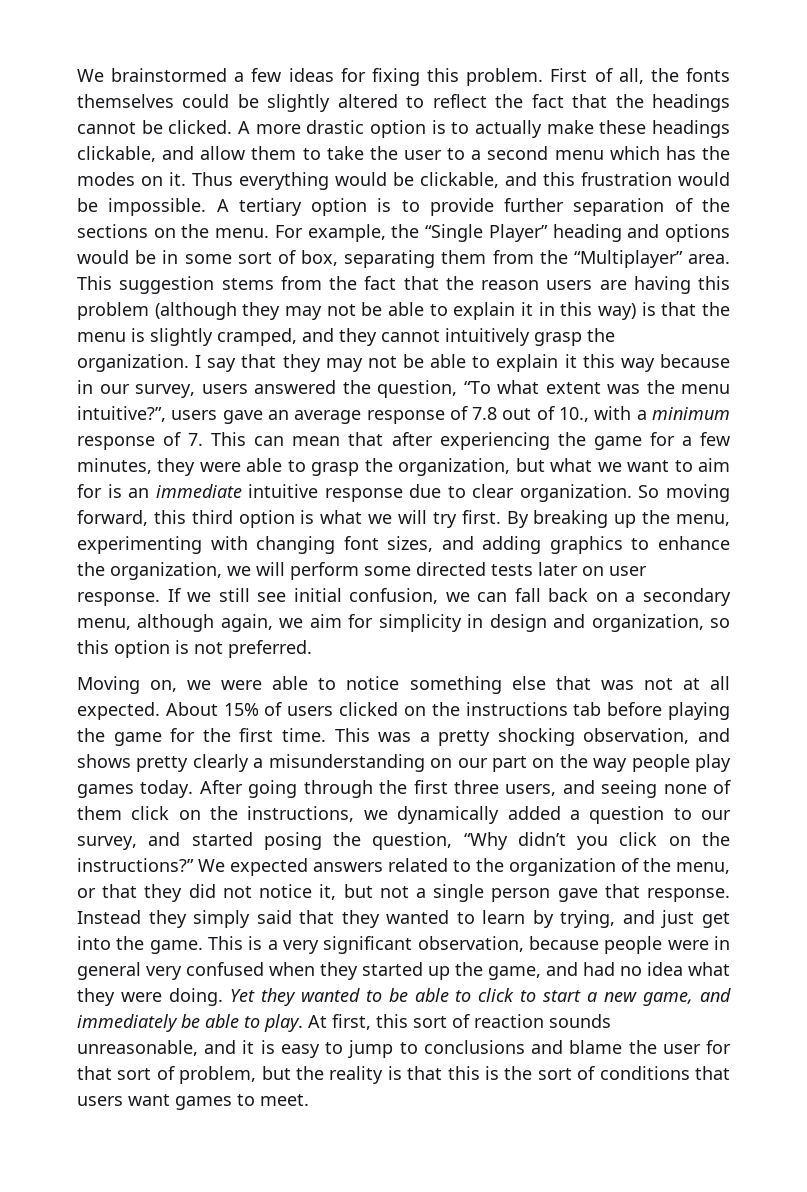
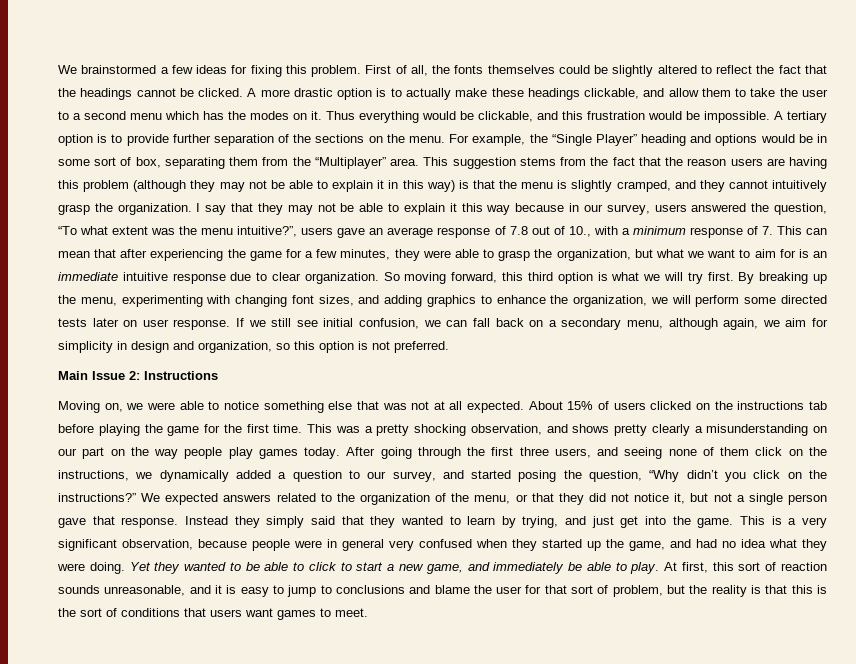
(312, 649) none -> [58,371,218,380] // Main Issue 2: Instructions

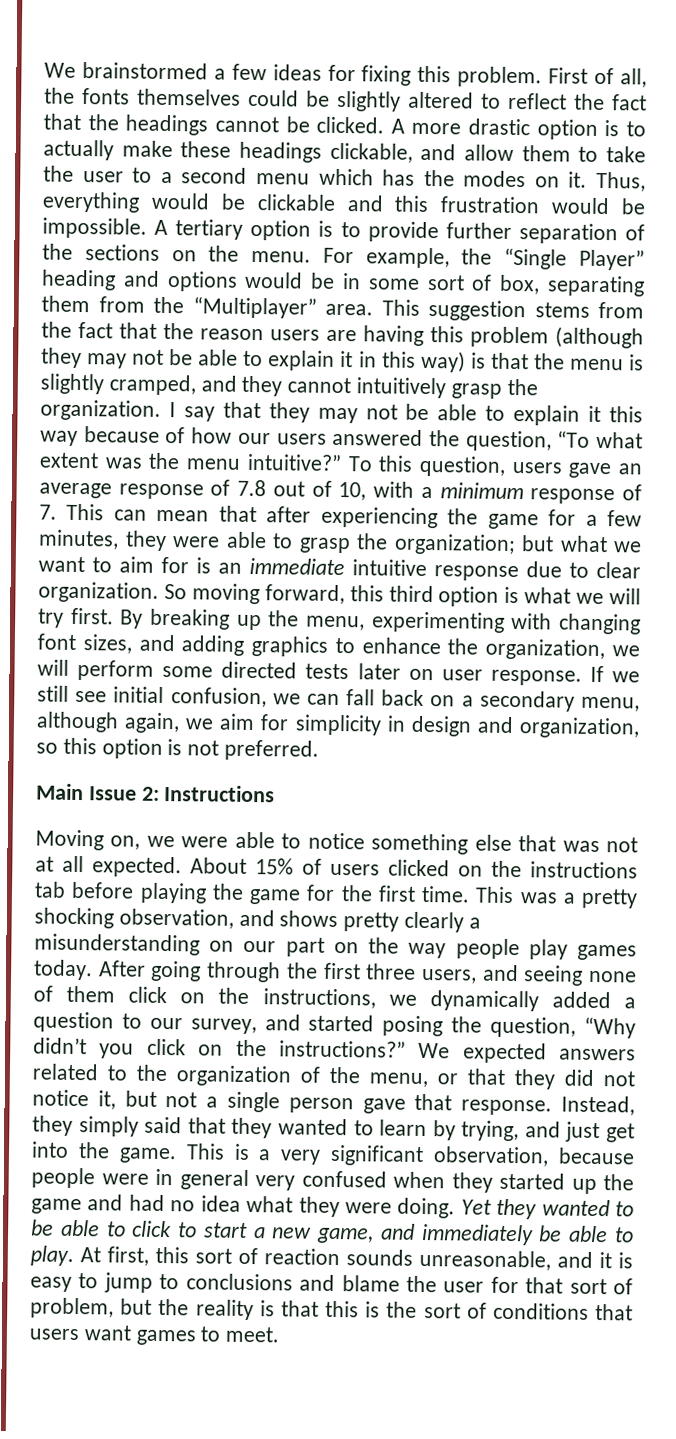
[326,111,355,120] Thus -> [596,171,646,192] Thus,
[478,111,533,122] clickable, -> [256,194,336,211] clickable
[569,203,650,215] in our survey, -> [165,426,271,445] of how our
[237,226,298,237] intuitive?”, -> [246,453,506,477] intuitive?” To this question,
[568,226,591,237] 10., -> [338,481,367,501] 10,
[556,249,631,261] organization, -> [393,533,516,556] organization;
[184,516,228,525] Instead -> [561,1095,635,1116] Instead,
[629,541,665,551] game, -> [31,1198,82,1215] game

